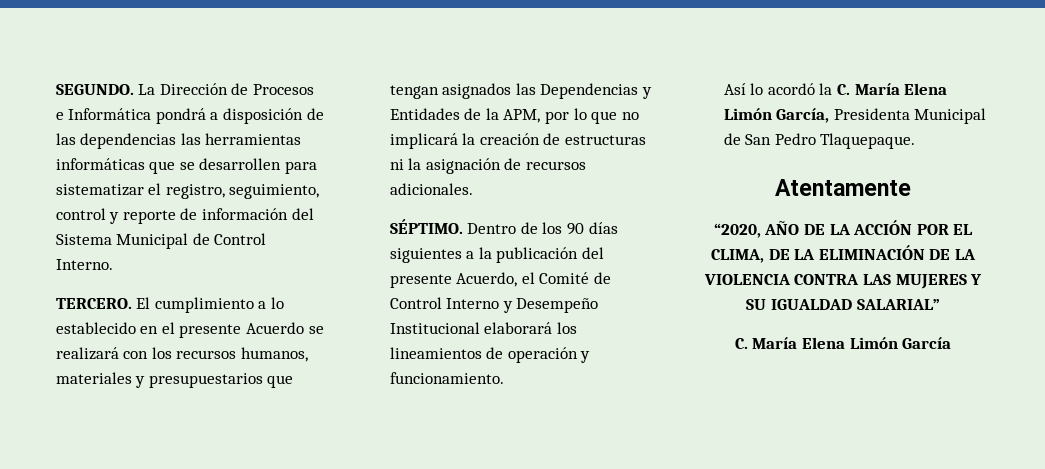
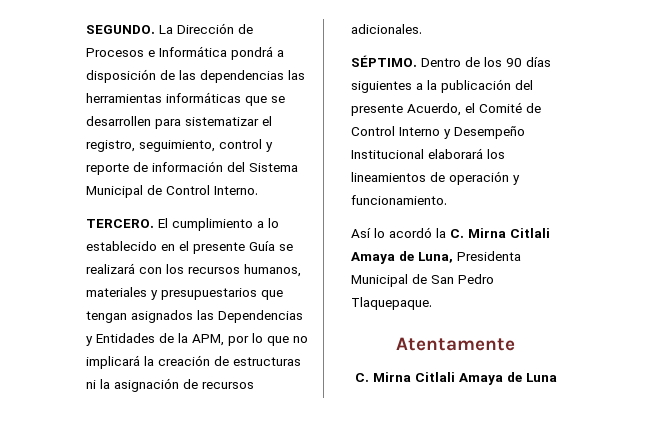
[245,322,304,334] Acuerdo -> [249,241,276,251] Guía
[854,83,948,95] [723,108,830,123] María Elena Limón García, -> [468,228,551,238] [351,251,454,264] Mirna Citlali Amaya de Luna,
[713,220,974,238] [711,245,976,263] [703,274,983,289] [746,299,940,310] [734,337,952,349] “2020, AÑO DE LA ACCIÓN POR EL CLIMA, DE LA ELIMINACIÓN DE LA VIOLENCIA CONTRA LAS MUJERES Y SU IGUALDAD SALARIAL” // C. María Elena Limón García -> [354,372,557,385] C. Mirna Citlali Amaya de Luna

